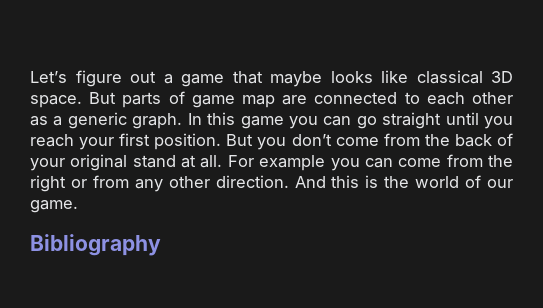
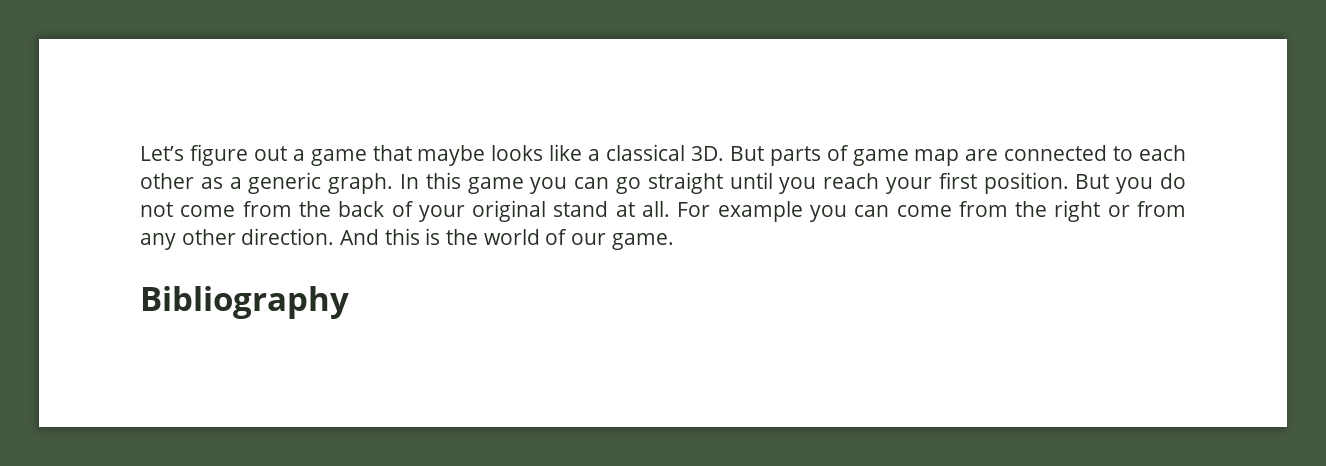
[416,70,513,84] [30,95,82,108] classical 3D space. -> [588,144,724,161] a classical 3D.
[291,134,332,146] don’t -> [1159,173,1186,189] [140,202,173,217] do not

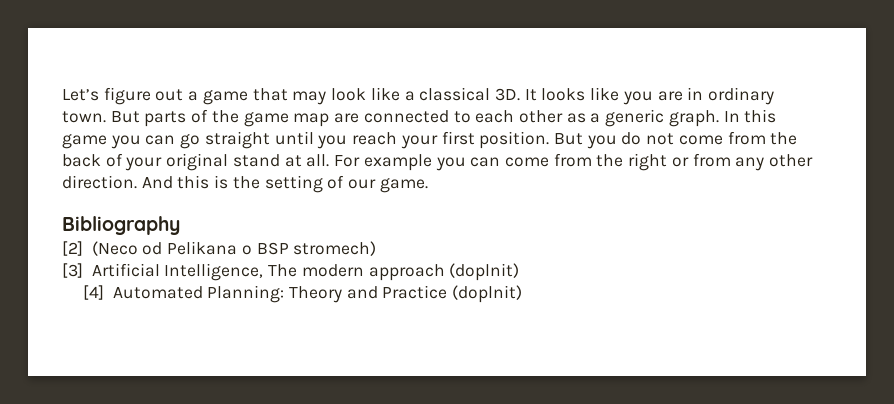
[417,145,544,166] maybe looks -> [292,88,367,105] may look
(724, 153) none -> [524,87,775,105] [62,111,106,123] It looks like you are in ordinary town.
(849, 153) none -> [211,110,239,123] the
[483,229,540,245] world -> [264,175,323,193] setting
(349, 302) none -> [62,241,377,256] [62,263,520,281] [82,285,523,303] // [2] (Neco od Pelikana o BSP stromech) // [3] Artificial Intelligence, The modern approach (doplnit) // [4] Automated Planning: Theory and Practice (doplnit)

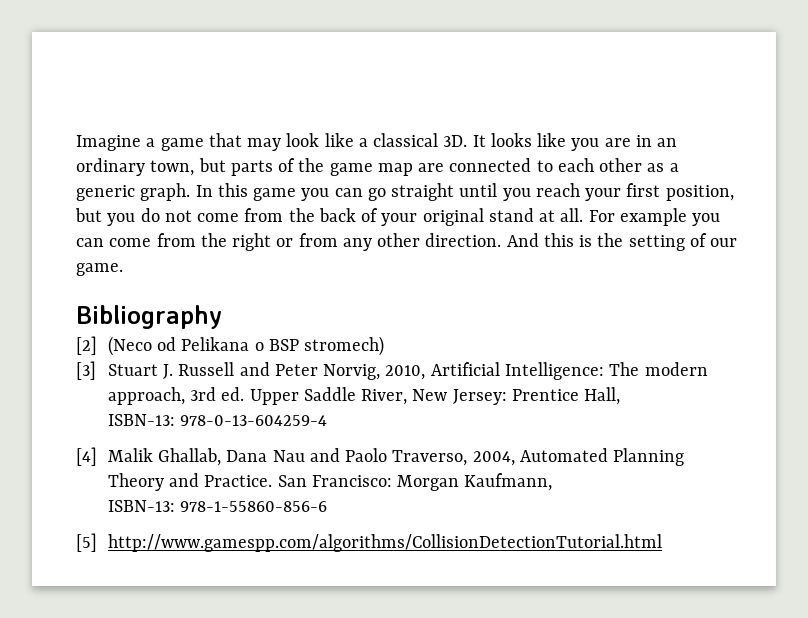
[62,87,184,105] Let’s figure out -> [76,135,141,151] Imagine
[708,87,775,105] [62,111,140,123] ordinary town. But -> [657,138,678,147] [76,158,226,176] an ordinary town, but
[479,131,583,149] position. But -> [665,185,734,201] [75,208,102,222] position, but
[91,263,520,281] [82,285,523,303] Artificial Intelligence, The modern approach (doplnit) // [4] Automated Planning: Theory and Practice (doplnit) -> [107,362,708,380] [107,387,621,405] [107,414,328,426] [76,447,685,466] [107,473,553,491] [107,500,328,512] [76,533,662,552] Stuart J. Russell and Peter Norvig, 2010, Artificial Intelligence: The modern approach, 3rd ed. Upper Saddle River, New Jersey: Prentice Hall, // ISBN-13: 978-0-13-604259-4 // [4] Malik Ghallab, Dana Nau and Paolo Traverso, 2004, Automated Planning Theory and Practice. San Francisco: Morgan Kaufmann, // ISBN-13: 978-1-55860-856-6 // [5] http://www.gamespp.com/algorithms/CollisionDetectionTutorial.html

